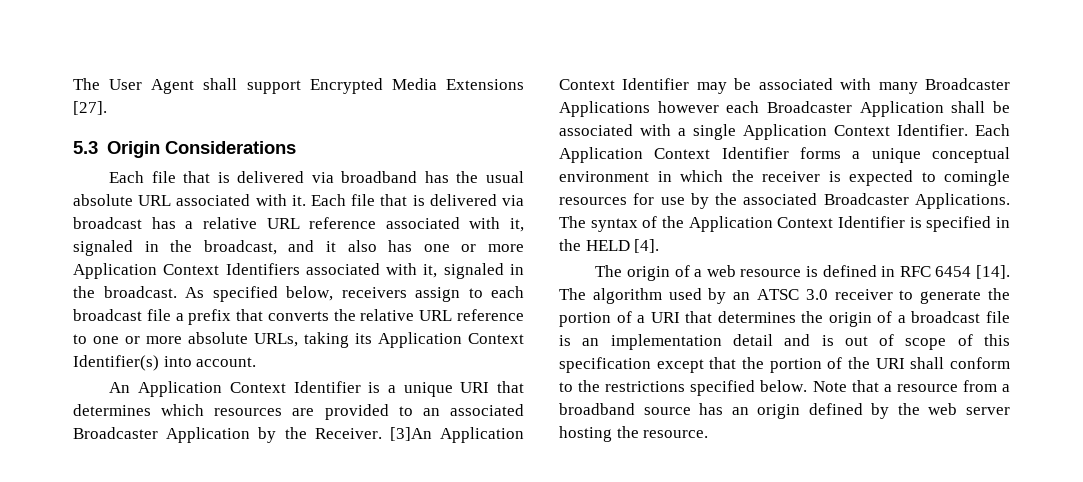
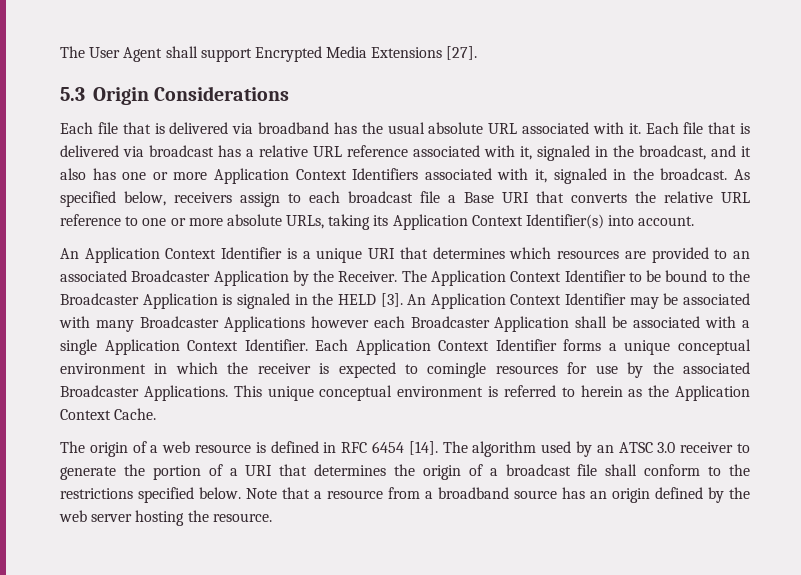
[188,309,232,325] prefix -> [464,192,529,203] Base URI
[389,427,432,441] [3]An -> [401,270,751,286] [60,293,427,309] The Application Context Identifier to be bound to the Broadcaster Application is signaled in the HELD [3]. An
[559,216,1010,232] [559,239,660,253] The syntax of the Application Context Identifier is specified in the HELD [4]. -> [233,385,750,401] [60,408,157,420] This unique conceptual environment is referred to herein as the Application Context Cache.
[559,334,1010,350] [559,357,905,373] is an implementation detail and is out of scope of this specification except that the portion of the URI -> (598, 470) none

